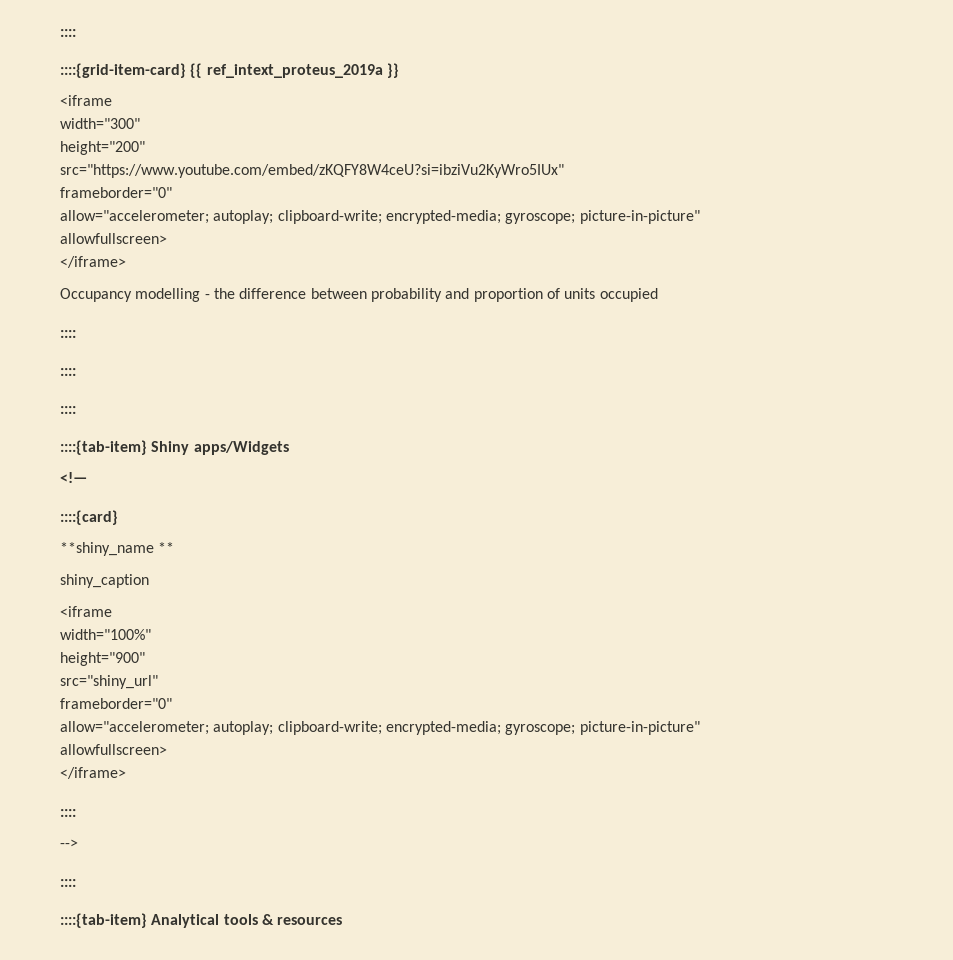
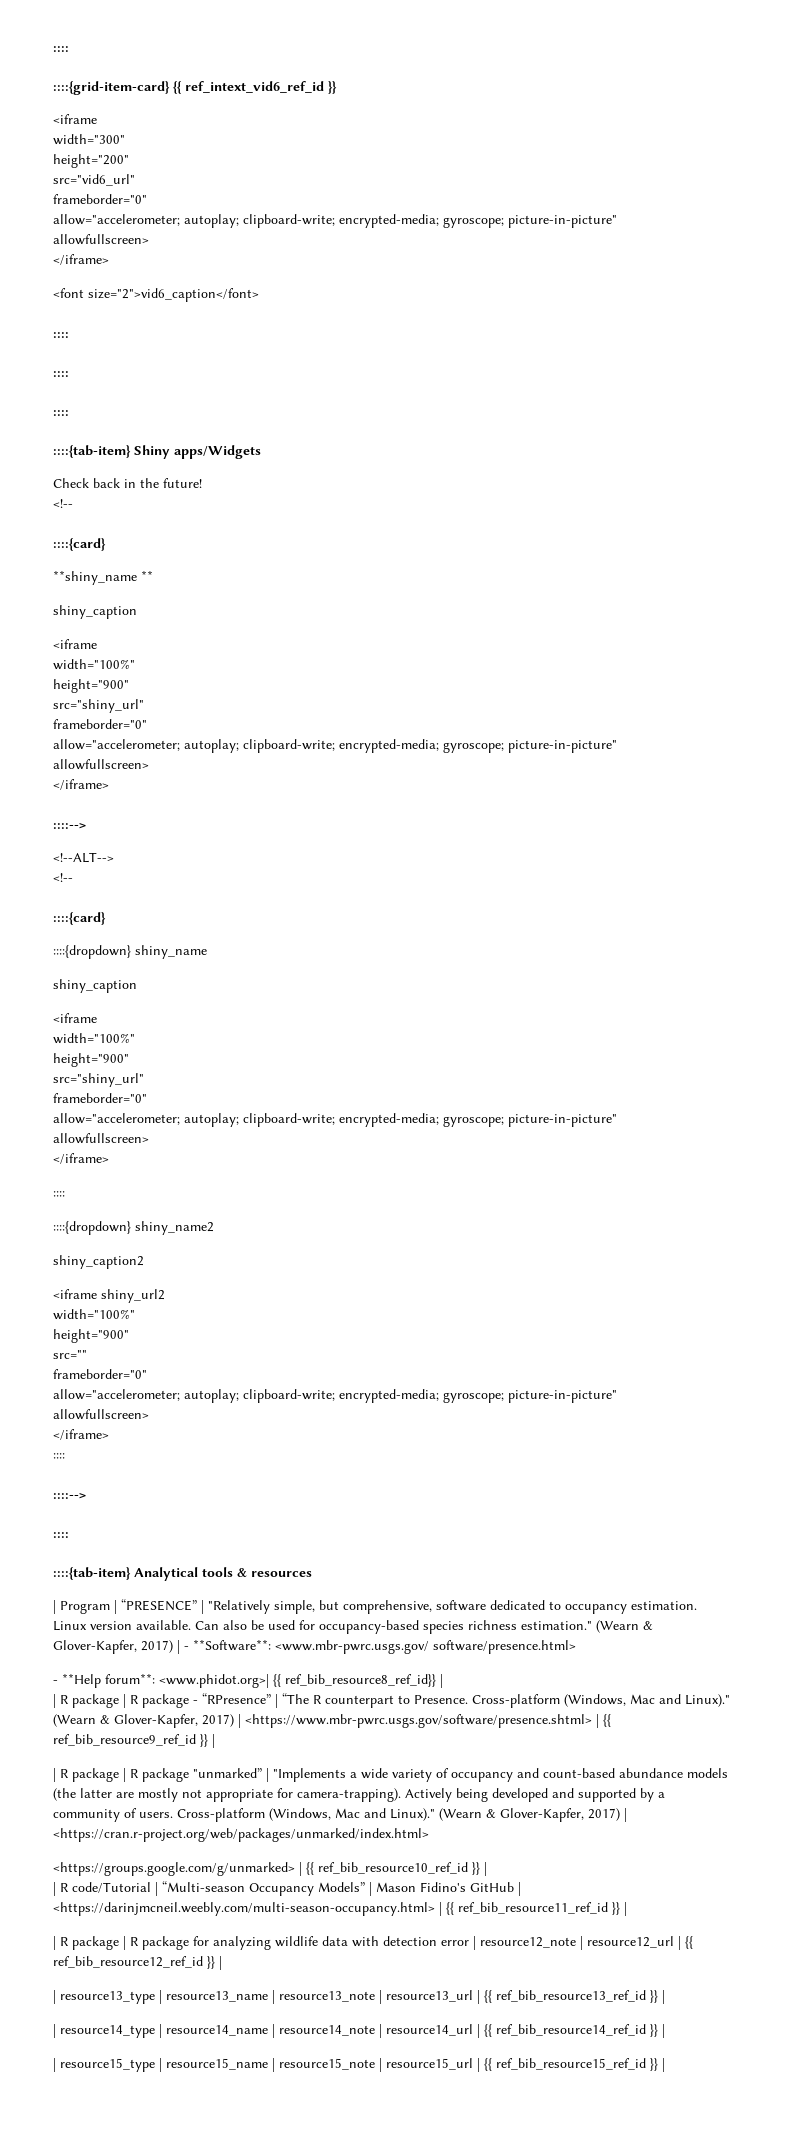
[206,64,383,78] ref_intext_proteus_2019a -> [185,81,324,93] ref_intext_vid6_ref_id
[60,164,564,178] [60,187,172,198] [60,210,700,224] [60,233,167,244] [60,256,126,268] [60,288,658,302] src="https://www.youtube.com/embed/zKQFY8W4ceU?si=ibziVu2KyWro5IUx" // frameborder="0" // allow="accelerometer; autoplay; clipboard-write; encrypted-media; gyroscope; picture-in-picture" // allowfullscreen> // </iframe> // Occupancy modelling - the difference between probability and proportion of units occupied -> [53,174,135,186] [53,194,147,204] [53,214,617,228] [53,234,149,245] [53,254,109,265] [53,288,259,302] src="vid6_url" // frameborder="0" // allow="accelerometer; autoplay; clipboard-write; encrypted-media; gyroscope; picture-in-picture" // allowfullscreen> // </iframe> // <font size="2">vid6_caption</font>
[60,472,87,483] <!— -> [53,478,202,488] [53,499,73,508] Check back in the future! // <!--
[60,809,76,817] [60,839,78,848] :::: // --> -> [53,823,86,829] [53,852,114,863] [53,873,73,882] [53,912,106,925] [53,945,207,959] [53,979,137,993] [53,1013,97,1023] [53,1033,135,1044] [53,1053,129,1067] [53,1073,144,1087] [53,1093,147,1103] [53,1113,617,1127] [53,1133,149,1144] [53,1153,109,1164] [53,1191,65,1197] [53,1221,214,1235] [53,1255,144,1269] [53,1289,165,1303] [53,1309,135,1320] [53,1329,129,1343] [53,1350,87,1359] [53,1369,147,1379] [53,1389,617,1403] [53,1409,149,1420] [53,1429,109,1440] [53,1453,65,1459] [53,1493,86,1499] ::::--> // <!--ALT--> // <!-- // ::::{card} // ::::{dropdown} shiny_name // shiny_caption // <iframe // width="100%" // height="900" // src="shiny_url" // frameborder="0" // allow="accelerometer; autoplay; clipboard-write; encrypted-media; gyroscope; picture-in-picture" // allowfullscreen> // </iframe> // :::: // ::::{dropdown} shiny_name2 // shiny_caption2 // <iframe shiny_url2 // width="100%" // height="900" // src="" // frameborder="0" // allow="accelerometer; autoplay; clipboard-write; encrypted-media; gyroscope; picture-in-picture" // allowfullscreen> // </iframe> // :::: // ::::-->
(343, 921) none -> [53,1599,697,1614] [53,1620,653,1634] [53,1639,576,1654] [53,1673,443,1688] [53,1693,730,1708] [53,1714,611,1728] [53,1734,215,1748] [53,1768,728,1782] [53,1788,665,1802] [53,1808,627,1822] [53,1828,429,1842] [53,1862,487,1876] [53,1881,521,1896] [53,1902,627,1916] [53,1936,693,1950] [53,1956,222,1970] [53,1990,665,2004] [53,2024,665,2038] [53,2058,665,2072] // | Program | “PRESENCE” | "Relatively simple, but comprehensive, software dedicated to occupancy estimation. Linux version available. Can also be used for occupancy-based species richness estimation." (Wearn & Glover-Kapfer, 2017) | - **Software**: <www.mbr-pwrc.usgs.gov/ software/presence.html> // - **Help forum**: <www.phidot.org>| {{ ref_bib_resource8_ref_id}} | // | R package | R package - “RPresence” | “The R counterpart to Presence. Cross-platform (Windows, Mac and Linux)." (Wearn & Glover-Kapfer, 2017) | <https://www.mbr-pwrc.usgs.gov/software/presence.shtml> | {{ ref_bib_resource9_ref_id }} | // | R package | R package "unmarked” | "Implements a wide variety of occupancy and count-based abundance models (the latter are mostly not appropriate for camera-trapping). Actively being developed and supported by a community of users. Cross-platform (Windows, Mac and Linux)." (Wearn & Glover-Kapfer, 2017) | <https://cran.r-project.org/web/packages/unmarked/index.html> // <https://groups.google.com/g/unmarked> | {{ ref_bib_resource10_ref_id }} | // | R code/Tutorial | “Multi-season Occupancy Models” | Mason Fidino's GitHub | <https://darinjmcneil.weebly.com/multi-season-occupancy.html> | {{ ref_bib_resource11_ref_id }} | // | R package | R package for analyzing wildlife data with detection error | resource12_note | resource12_url | {{ ref_bib_resource12_ref_id }} | // | resource13_type | resource13_name | resource13_note | resource13_url | {{ ref_bib_resource13_ref_id }} | // | resource14_type | resource14_name | resource14_note | resource14_url | {{ ref_bib_resource14_ref_id }} | // | resource15_type | resource15_name | resource15_note | resource15_url | {{ ref_bib_resource15_ref_id }} |

